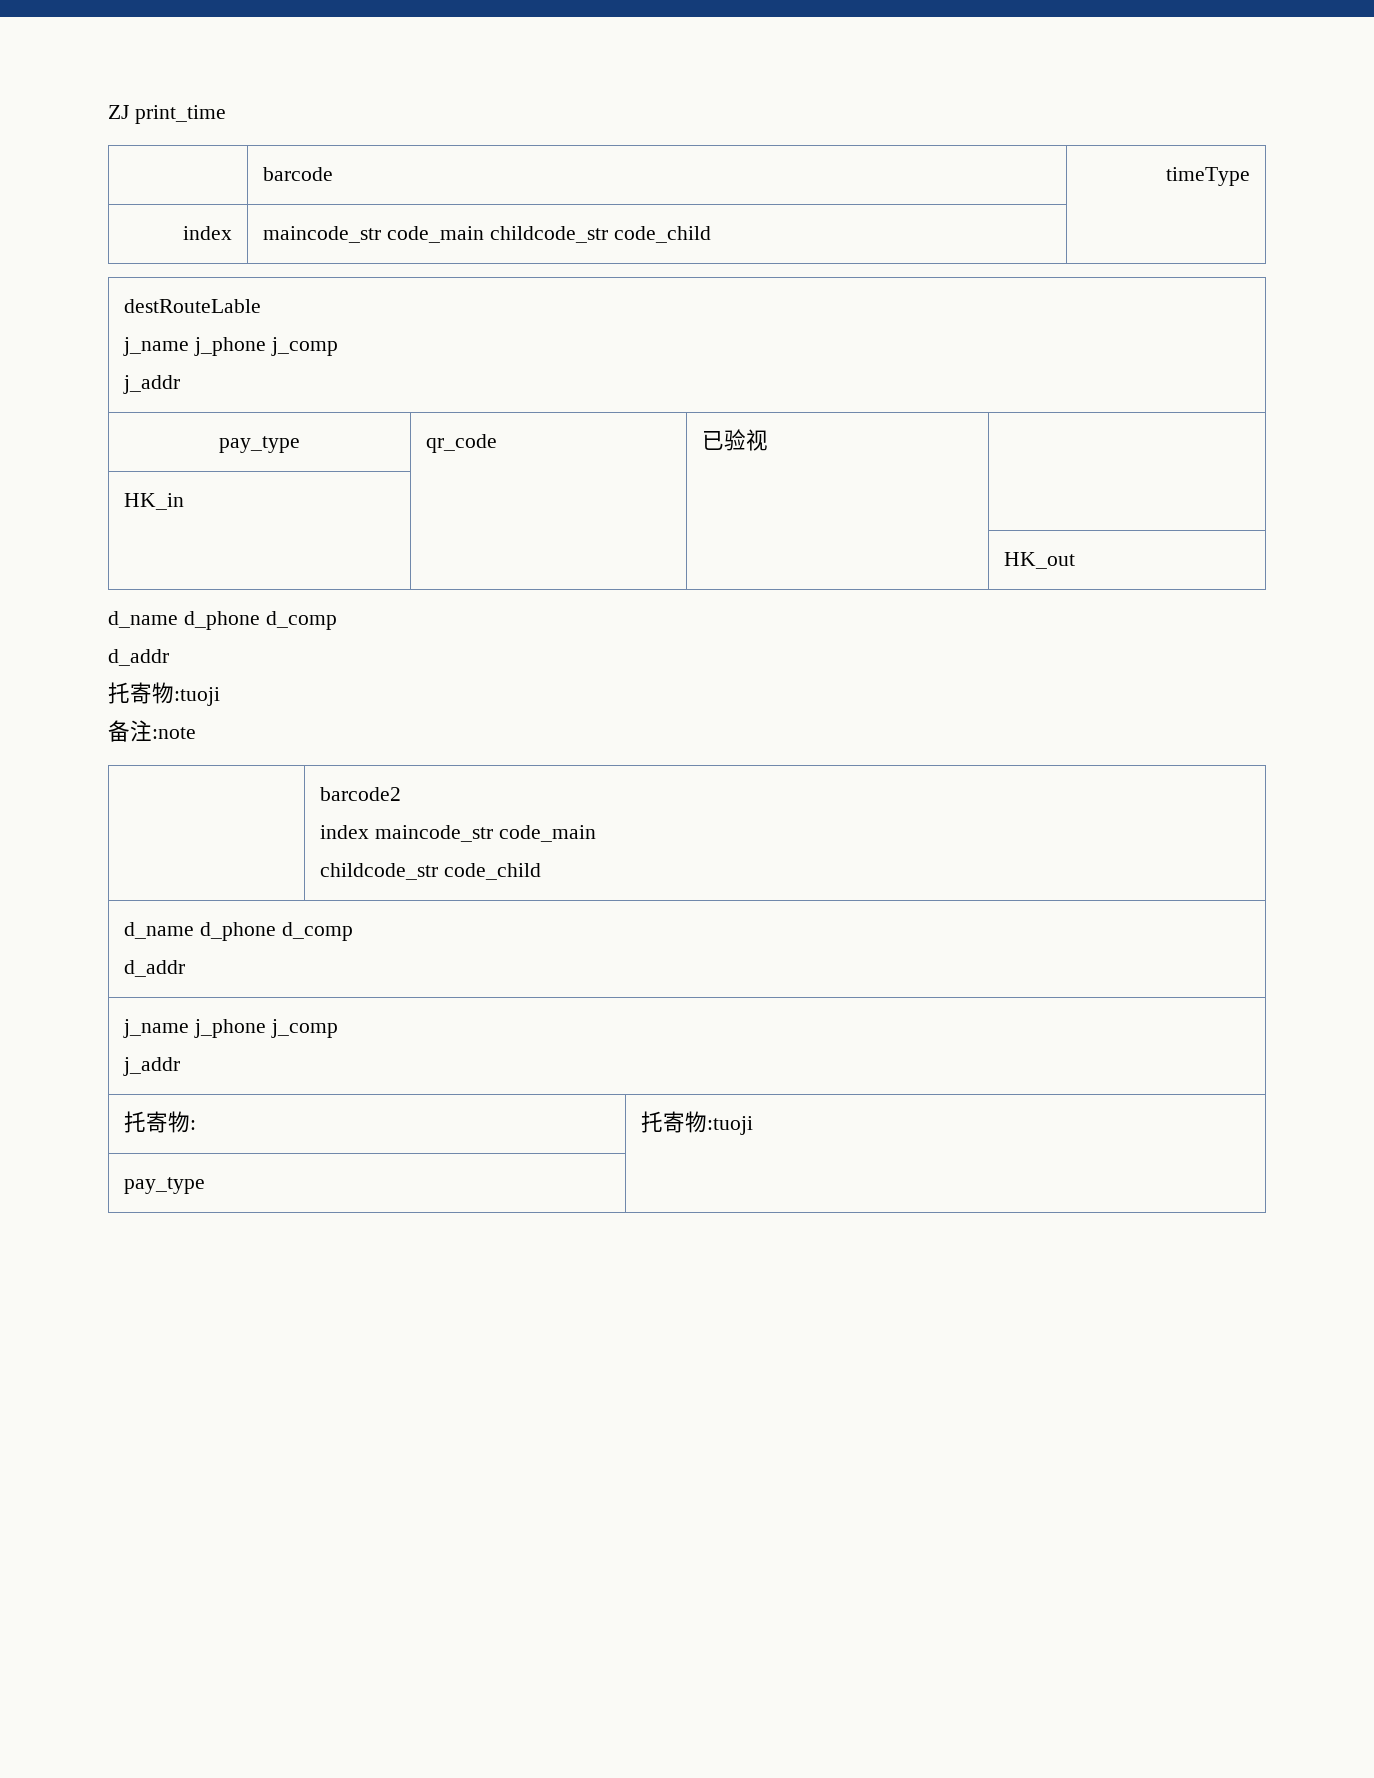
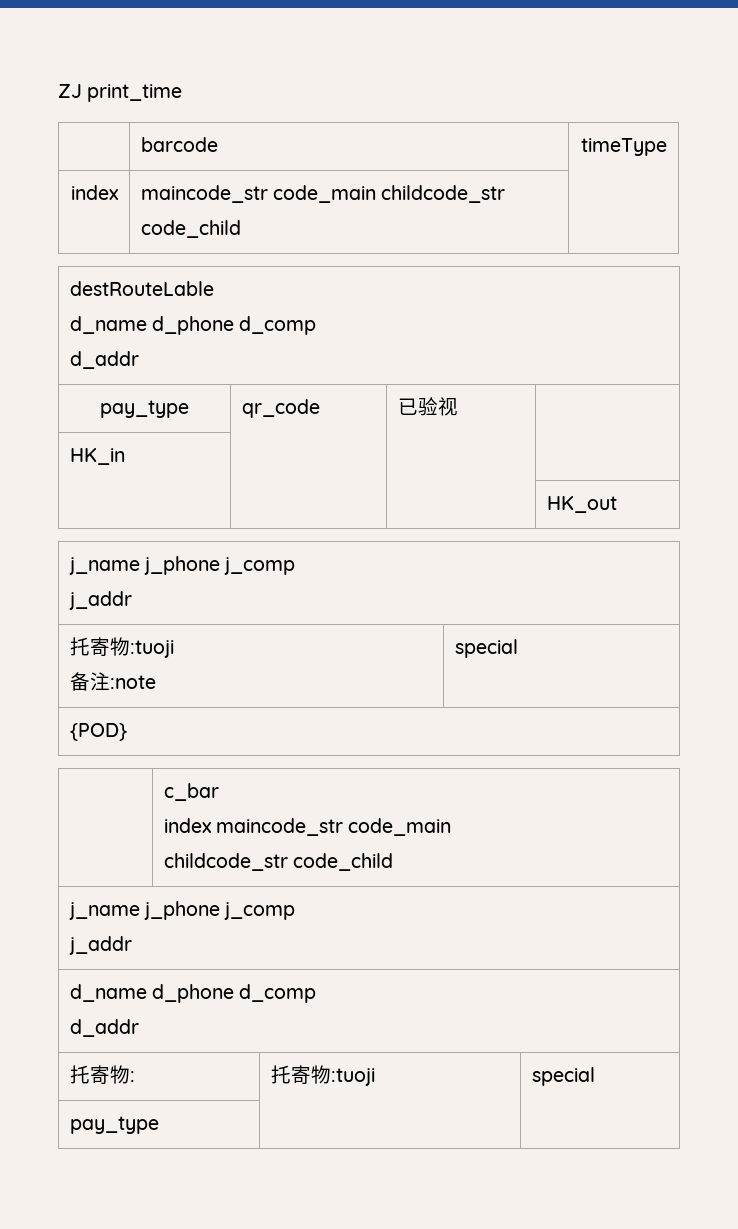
[123,337,338,356] [123,375,181,394] j_name j_phone j_comp // j_addr -> [69,316,317,335] [69,351,139,369] d_name d_phone d_comp // d_addr
[108,611,337,630] [108,649,169,666] [108,682,220,706] [108,720,196,742] [320,787,402,801] [320,825,596,842] [320,863,542,880] [124,922,353,941] [124,960,186,977] [123,1019,338,1038] [123,1057,181,1076] // d_name d_phone d_comp // d_addr // 托寄物:tuoji // 备注:note // | barcode2 // index maincode_str code_main // childcode_str code_child // d_name d_phone d_comp // d_addr // j_name j_phone j_comp // j_addr -> [68,556,296,575] [68,591,132,610] [69,637,174,658] [69,672,156,691] [454,639,518,658] [69,723,127,741] [163,783,219,801] [163,818,452,836] [163,853,394,871] [68,901,296,920] [68,936,132,955] [69,984,317,1003] [69,1019,139,1037] // j_name j_phone j_comp // j_addr // 托寄物:tuoji // 备注:note | special // {POD} // | c_bar // index maincode_str code_main // childcode_str code_child // j_name j_phone j_comp // j_addr // d_name d_phone d_comp // d_addr
[124,1177,206,1194] // pay_type | -> [531,1067,595,1086] [69,1116,159,1134] | special // pay_type | |

